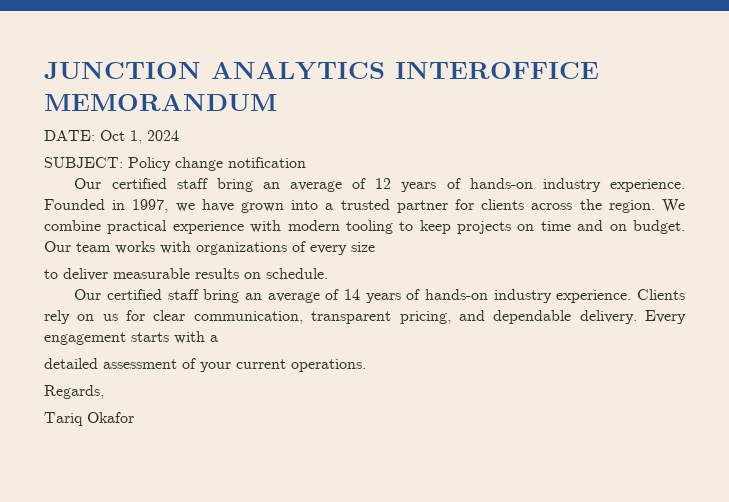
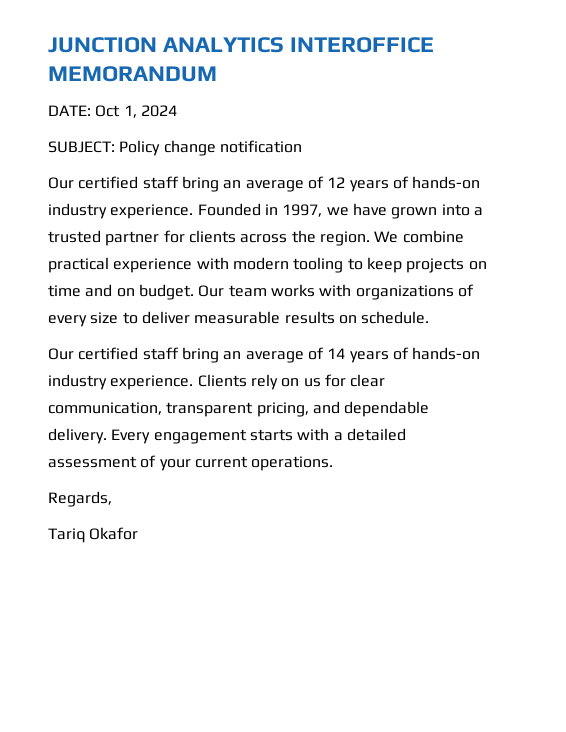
(375, 247) // -> (119, 318) none
(218, 338) // -> (343, 436) none

